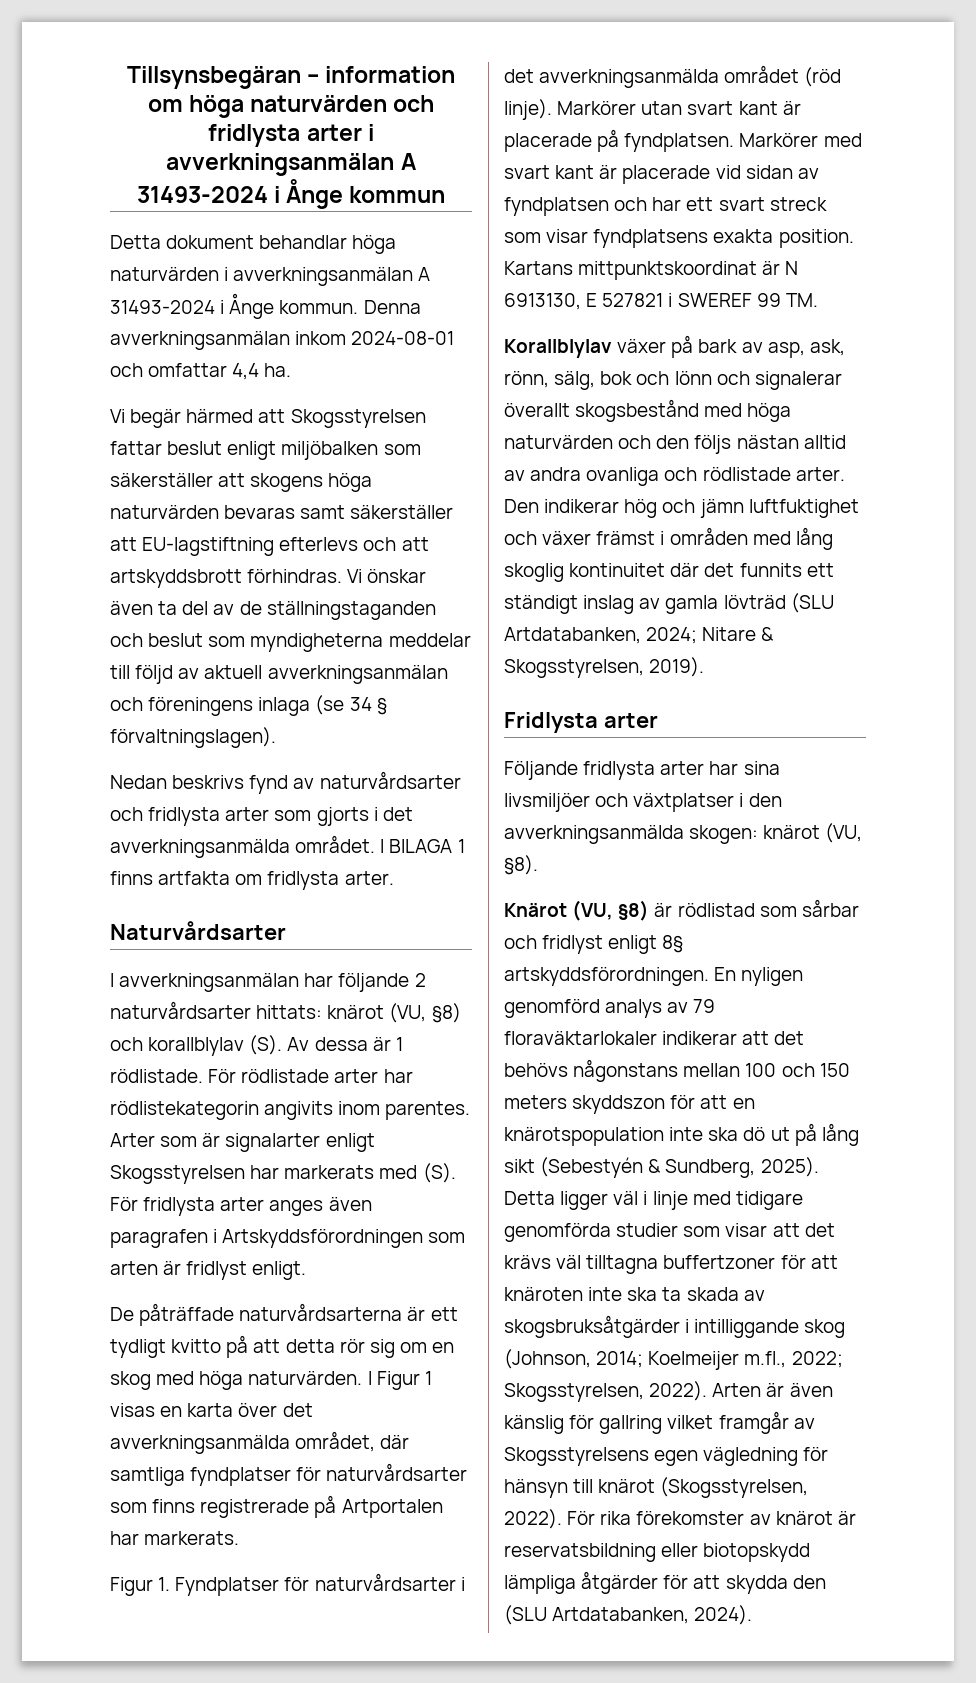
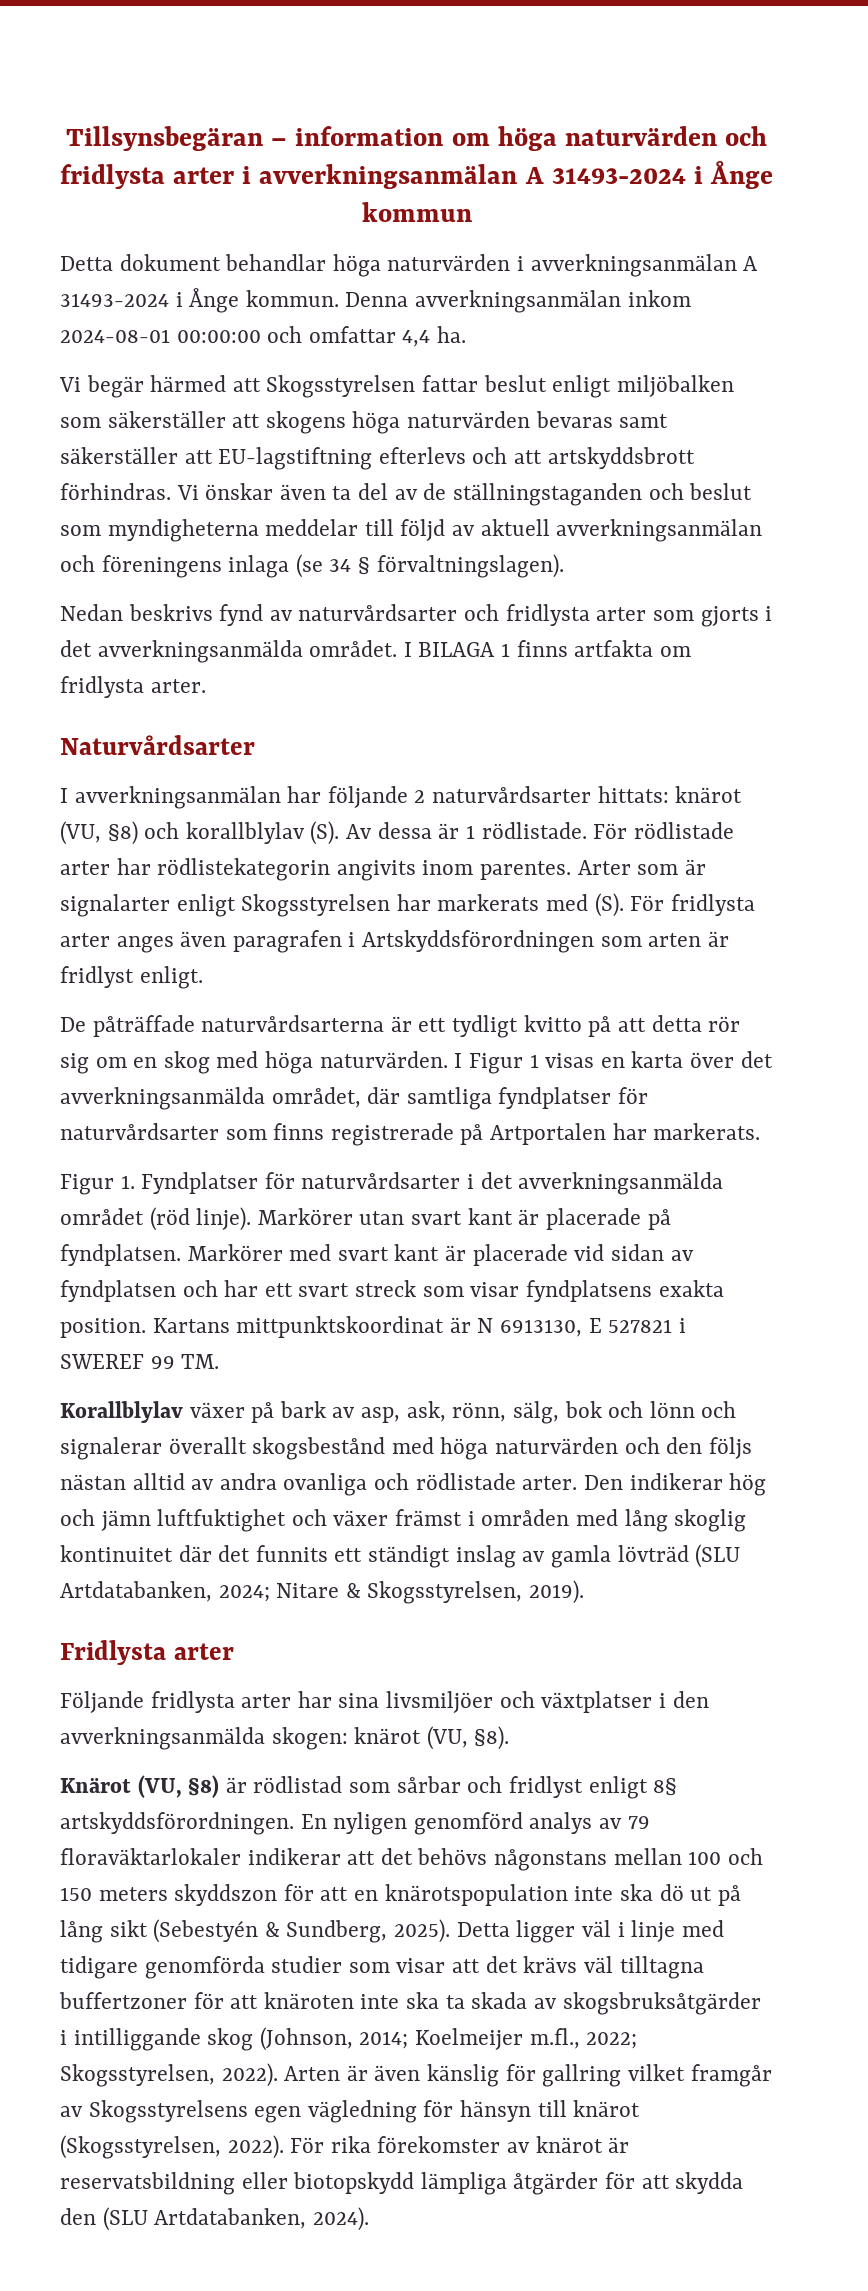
(455, 338) none -> [176,330,261,343] 00:00:00

